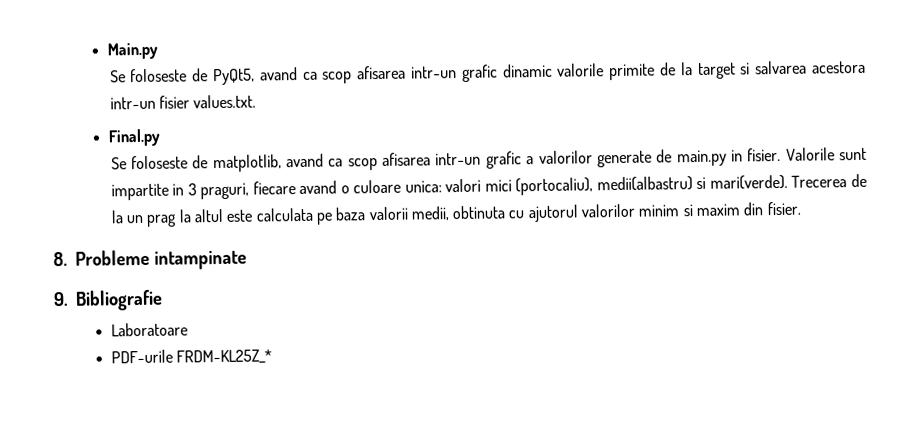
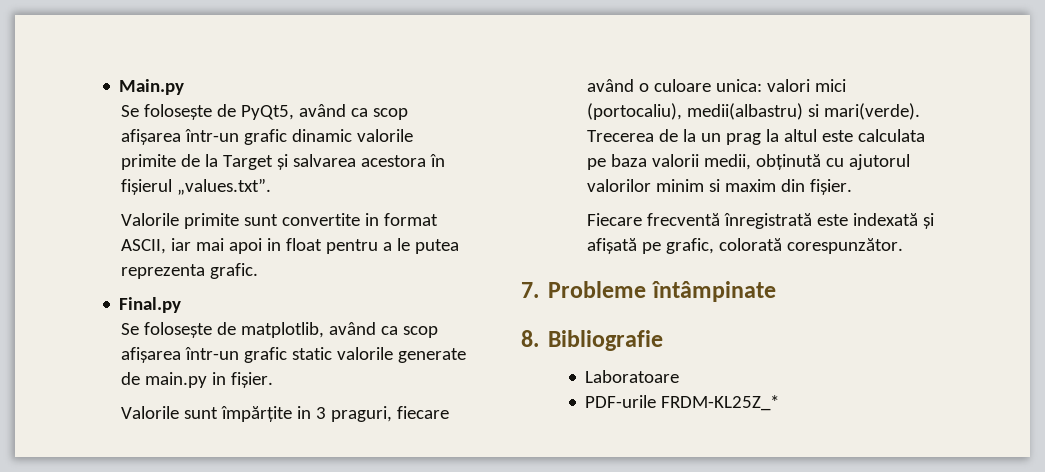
[130,68,188,83] foloseste -> [144,104,213,120] folosește
[259,65,458,84] avand ca scop afisarea intr-un -> [299,104,409,120] [121,129,240,145] având ca scop afișarea într-un
[697,60,866,80] [109,94,257,110] target si salvarea acestora intr-un fisier values.txt. -> [223,154,446,170] [121,178,272,195] [121,213,439,229] [121,238,460,254] [121,263,259,279] Target și salvarea acestora în fișierul „values.txt”. // Valorile primite sunt convertite in format ASCII, iar mai apoi in float pentru a le putea reprezenta grafic.
[130,155,188,170] foloseste -> [144,322,213,338] folosește
[286,150,593,171] avand ca scop afisarea intr-un grafic a valorilor -> [329,322,439,338] [121,347,394,363] având ca scop afișarea într-un grafic static valorile
[747,147,782,162] fisier. -> [231,372,274,388] fișier. //
[110,183,169,201] impartite -> [221,406,293,422] împărțite
[299,180,338,195] avand -> [587,79,635,92] având
[452,205,506,220] obtinuta -> [756,154,822,170] obținută
[766,201,801,216] [53,249,247,270] [53,291,69,307] fisier. // 8. Probleme intampinate // 9. -> [810,179,853,195] [587,213,935,229] [587,238,904,254] [521,281,776,302] [521,330,539,347] fișier. // Fiecare frecventă înregistrată este indexată și afișată pe grafic, colorată corespunzător. // 7. Probleme întâmpinate // 8.

